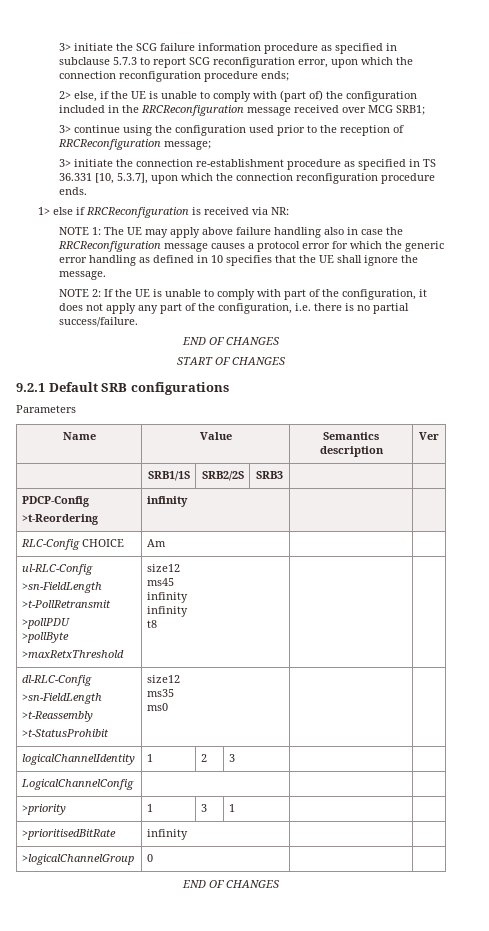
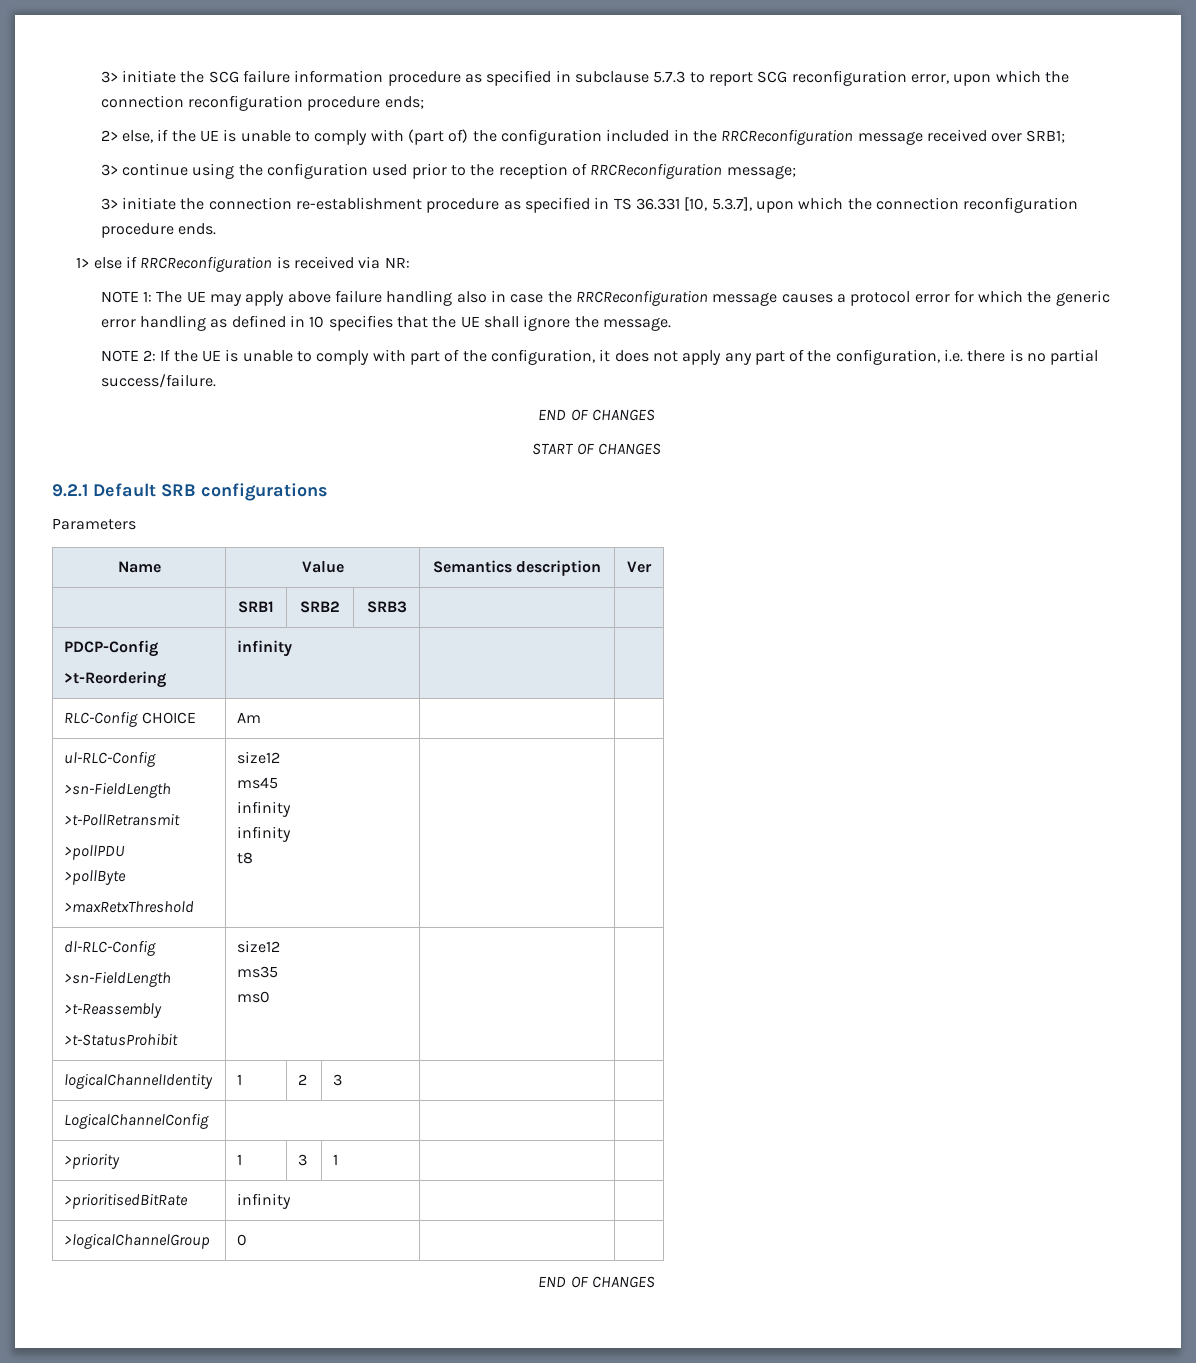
[368,105,394,113] MCG -> (1023, 137) none
[147,471,190,481] [201,471,244,481] SRB1/1S | SRB2/2S -> [238,601,274,613] [300,601,340,613] SRB1 | SRB2

